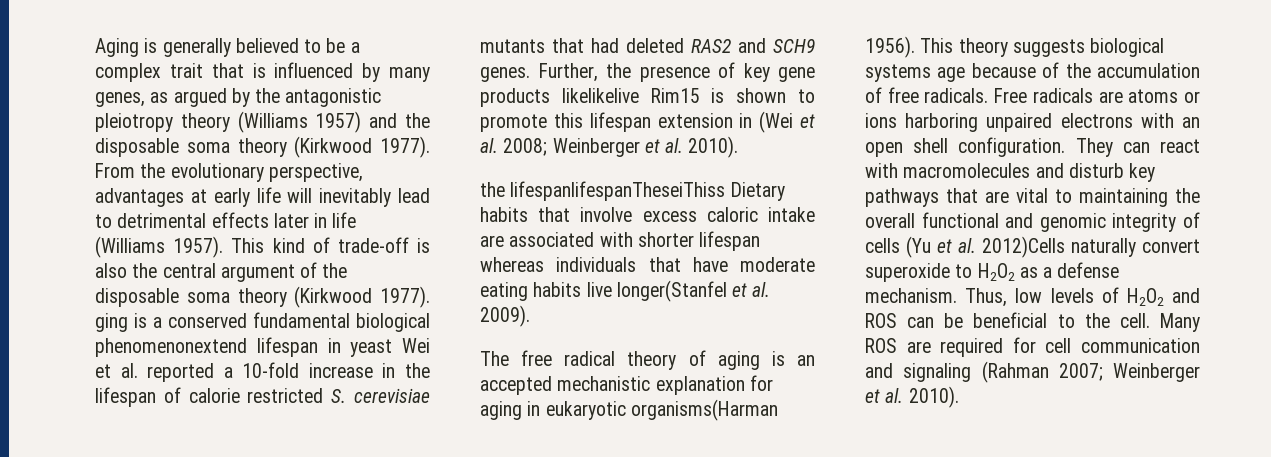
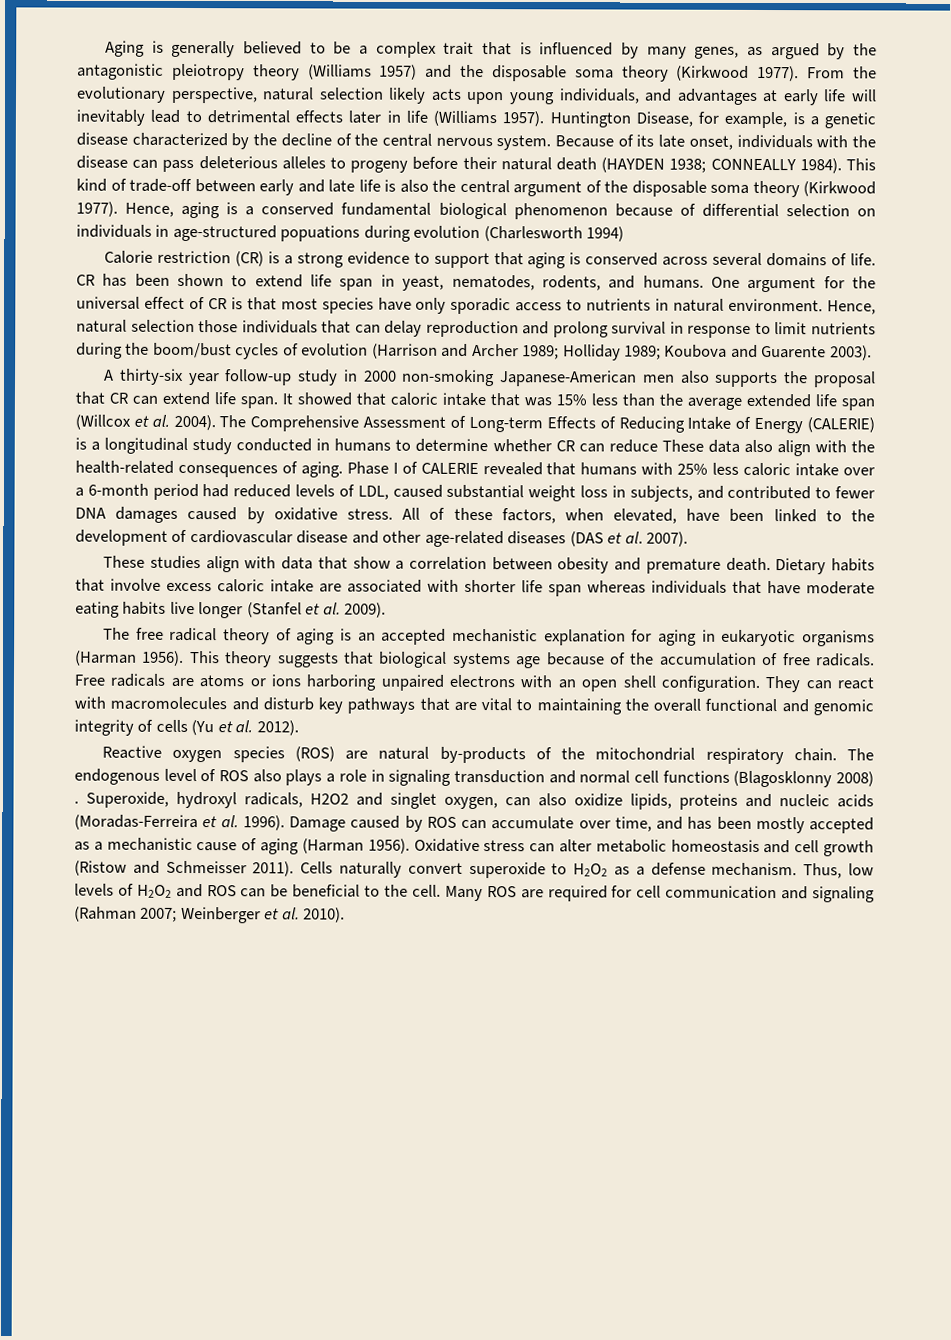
(363, 172) none -> [262,87,673,105] natural selection likely acts upon young individuals, and
[231,237,409,253] This kind of trade-off -> [549,111,876,129] [76,132,877,151] [76,155,877,174] [76,178,381,196] Huntington Disease, for example, is a genetic disease characterized by the decline of the central nervous system. Because of its late onset, individuals with the disease can pass deleterious alleles to progeny before their natural death (HAYDEN 1938; CONNEALLY 1984). This kind of trade-off between early and late life
[95,313,128,332] ging -> [125,201,221,219] Hence, aging
[95,337,430,357] [95,362,430,382] [95,387,430,407] [480,38,815,53] [480,62,815,82] [480,88,815,107] [480,111,815,133] [480,136,739,158] [480,181,726,201] phenomenonextend lifespan in yeast Wei et al. reported a 10-fold increase in the lifespan of calorie restricted S. cerevisiae mutants that had deleted RAS2 and SCH9 genes. Further, the presence of key gene products likelikelive Rim15 is shown to promote this lifespan extension in (Wei et al. 2008; Weinberger et al. 2010). // the lifespanlifespanTheseiThiss -> [513,203,877,220] [76,224,625,242] [104,250,876,269] [76,273,877,293] [76,296,877,315] [76,319,876,338] [76,342,872,361] [104,368,876,388] [75,391,875,411] [75,414,876,434] [75,437,875,457] [75,460,875,478] [75,483,876,502] [75,506,875,524] [75,529,689,548] [103,555,771,574] phenomenon because of differential selection on individuals in age-structured popuations during evolution (Charlesworth 1994) // Calorie restriction (CR) is a strong evidence to support that aging is conserved across several domains of life. CR has been shown to extend life span in yeast, nematodes, rodents, and humans. One argument for the universal effect of CR is that most species have only sporadic access to nutrients in natural environment. Hence, natural selection those individuals that can delay reproduction and prolong survival in response to limit nutrients during the boom/bust cycles of evolution (Harrison and Archer 1989; Holliday 1989; Koubova and Guarente 2003). // A thirty-six year follow-up study in 2000 non-smoking Japanese-American men also supports the proposal that CR can extend life span. It showed that caloric intake that was 15% less than the average extended life span (Willcox et al. 2004). The Comprehensive Assessment of Long-term Effects of Reducing Intake of Energy (CALERIE) is a longitudinal study conducted in humans to determine whether CR can reduce These data also align with the health-related consequences of aging. Phase I of CALERIE revealed that humans with 25% less caloric intake over a 6-month period had reduced levels of LDL, caused substantial weight loss in subjects, and contributed to fewer DNA damages caused by oxidative stress. All of these factors, when elevated, have been linked to the development of cardiovascular disease and other age-related diseases (DAS et al. 2007). // These studies align with data that show a correlation between obesity and premature death.
[699,231,761,251] lifespan -> [521,580,582,597] life span
[616,280,727,302] longer(Stanfel -> [198,602,302,619] longer (Stanfel
[630,399,778,421] organisms(Harman -> [802,630,875,647] [75,650,137,666] organisms (Harman
(1085, 48) none -> [344,651,374,665] that
[982,236,1065,258] 2012)Cells -> [256,720,299,736] [102,745,874,765] [74,768,874,788] [74,791,874,810] [74,814,874,834] [74,837,874,857] [74,860,334,877] 2012). // Reactive oxygen species (ROS) are natural by-products of the mitochondrial respiratory chain. The endogenous level of ROS also plays a role in signaling transduction and normal cell functions (Blagosklonny 2008) . Superoxide, hydroxyl radicals, H2O2 and singlet oxygen, can also oxidize lipids, proteins and nucleic acids (Moradas-Ferreira et al. 1996). Damage caused by ROS can accumulate over time, and has been mostly accepted as a mechanistic cause of aging (Harman 1956). Oxidative stress can alter metabolic homeostasis and cell growth (Ristow and Schmeisser 2011). Cells

